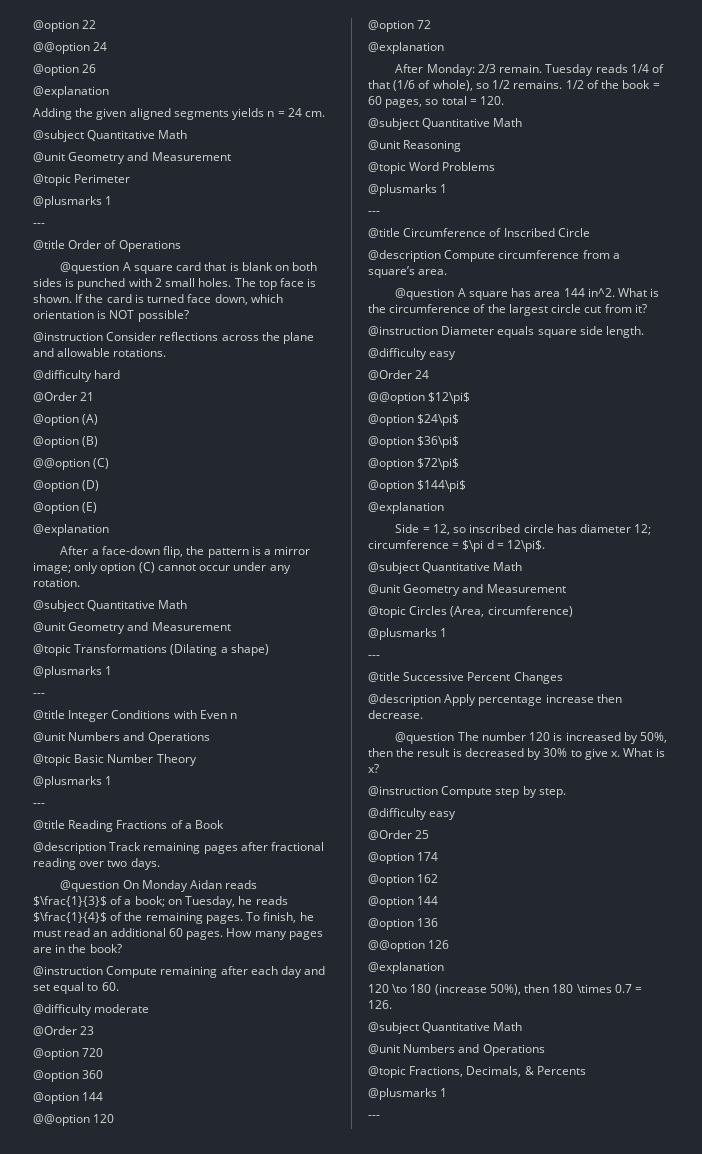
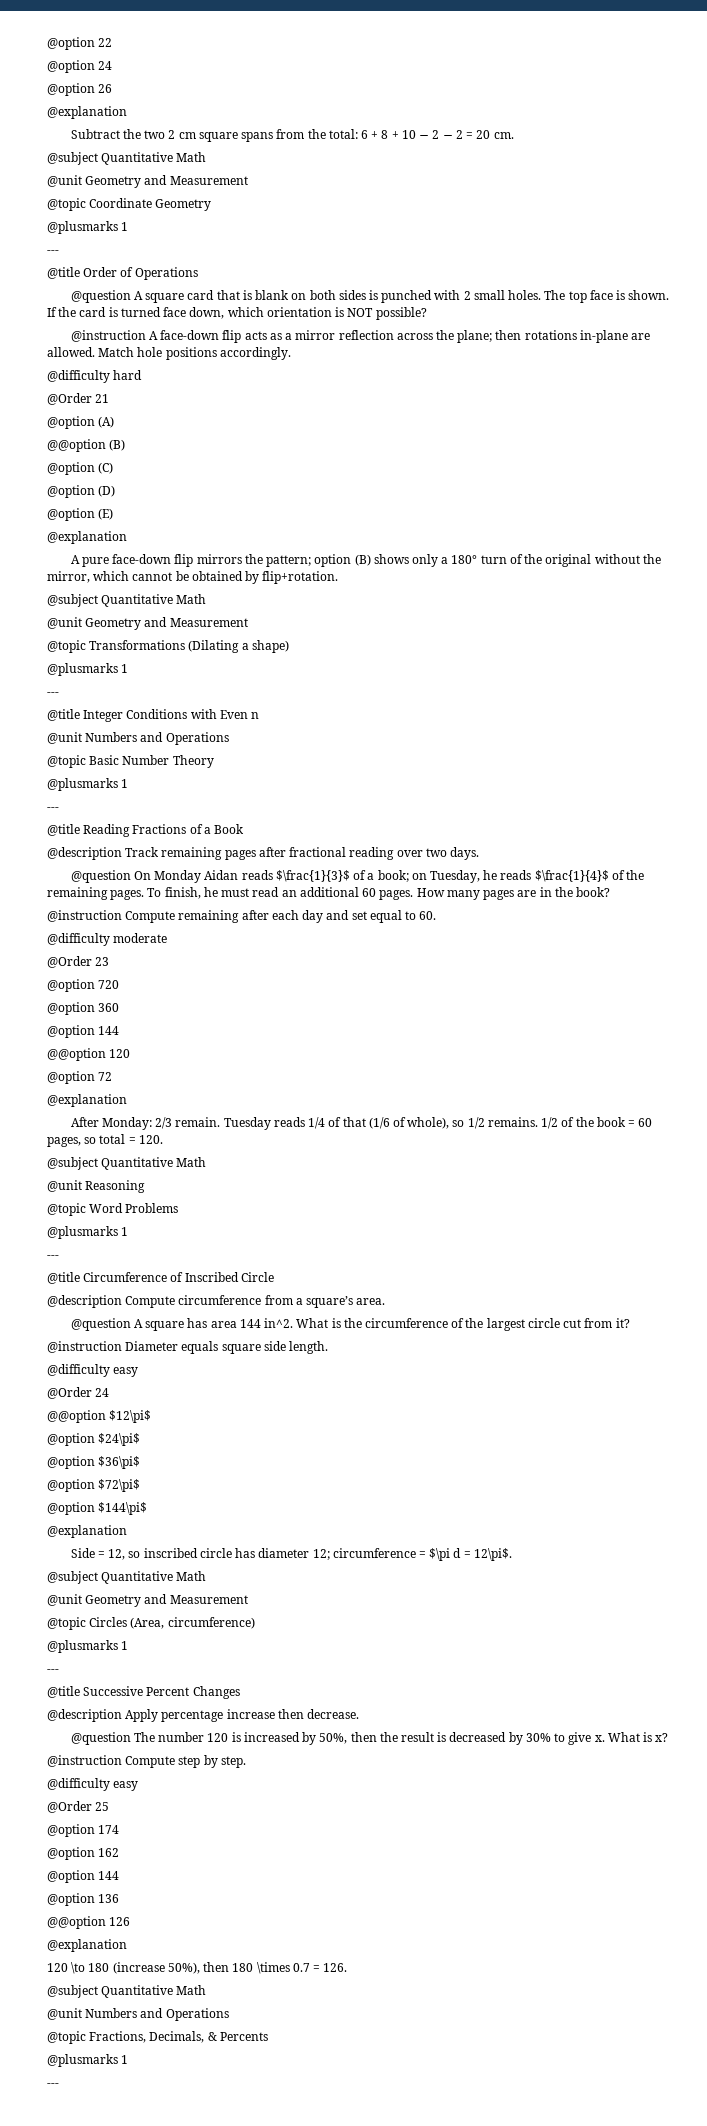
[33,42,90,54] @@option -> [47,60,95,73] @option
[33,108,302,120] Adding the given aligned segments yields n = 24 -> [70,129,491,142] Subtract the two 2 cm square spans from the total: 6 + 8 + 10 − 2 − 2 = 20
[74,174,131,183] Perimeter -> [89,198,212,211] Coordinate Geometry
[106,332,315,344] [33,348,167,357] Consider reflections across the plane and allowable rotations. -> [148,330,651,343] [47,347,291,360] A face-down flip acts as a mirror reflection across the plane; then rotations in-plane are allowed. Match hole positions accordingly.
[33,436,79,448] @option -> [47,439,106,452] @@option
[33,458,90,470] @@option -> [47,462,95,475] @option
[60,546,311,558] [33,562,291,574] [33,578,80,587] After a face-down flip, the pattern is a mirror image; only option (C) cannot occur under any rotation. -> [70,554,661,567] [47,571,339,584] A pure face-down flip mirrors the pattern; option (B) shows only a 180° turn of the original without the mirror, which cannot be obtained by flip+rotation.

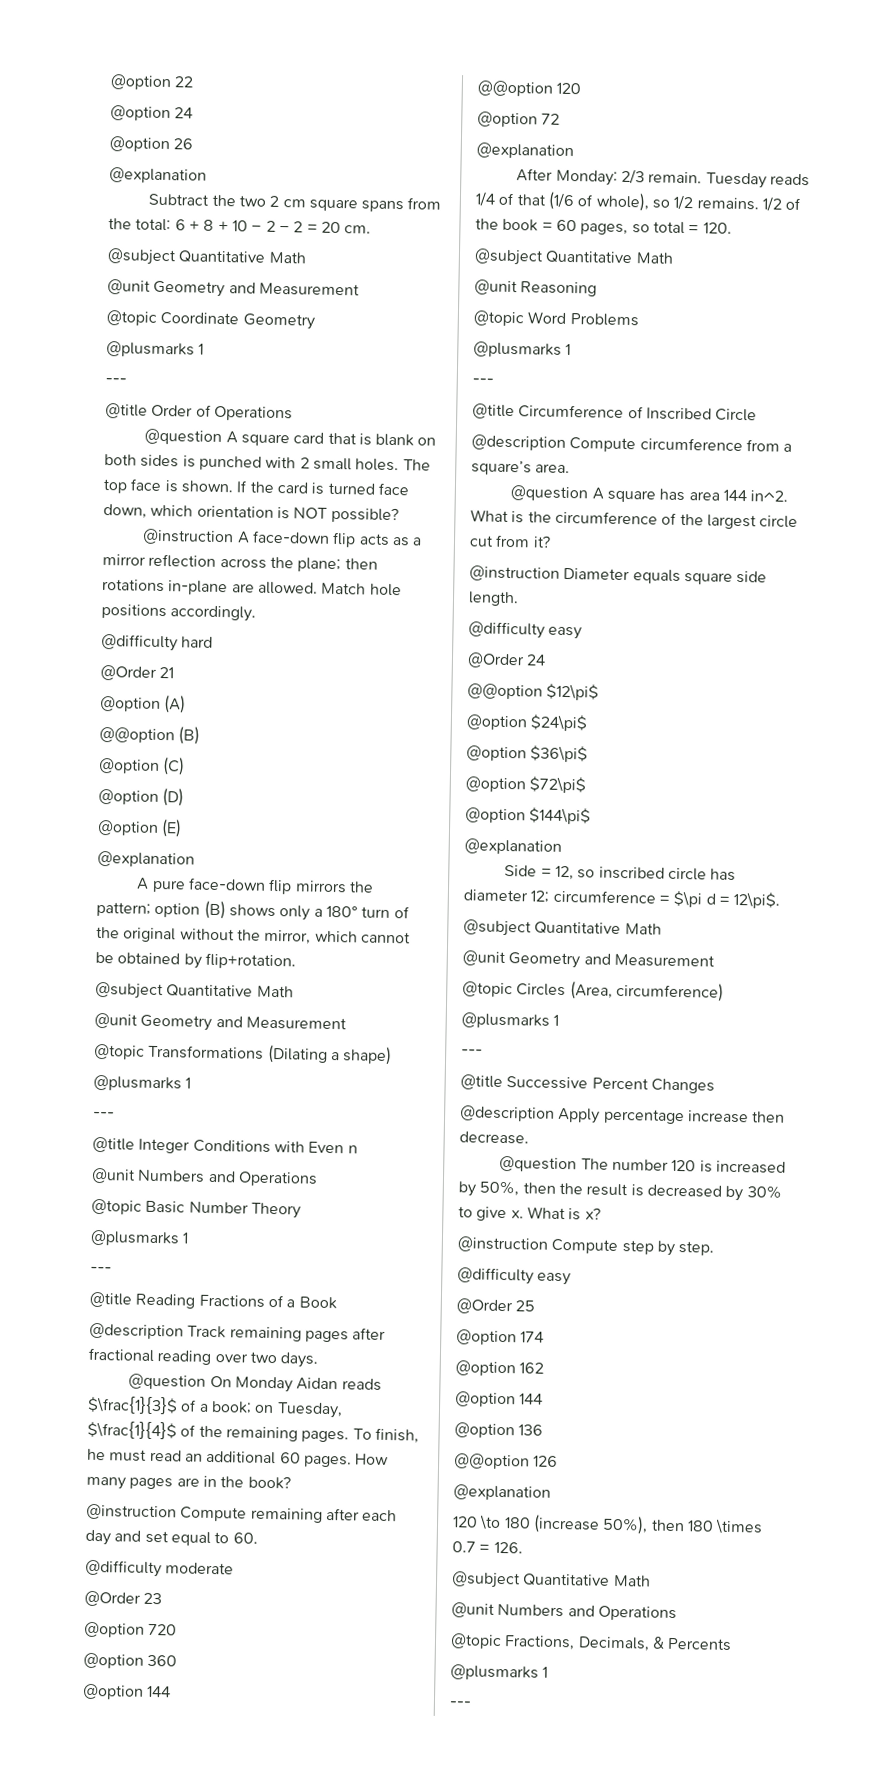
[483,870,532,880] he reads -> (343, 1410) none

